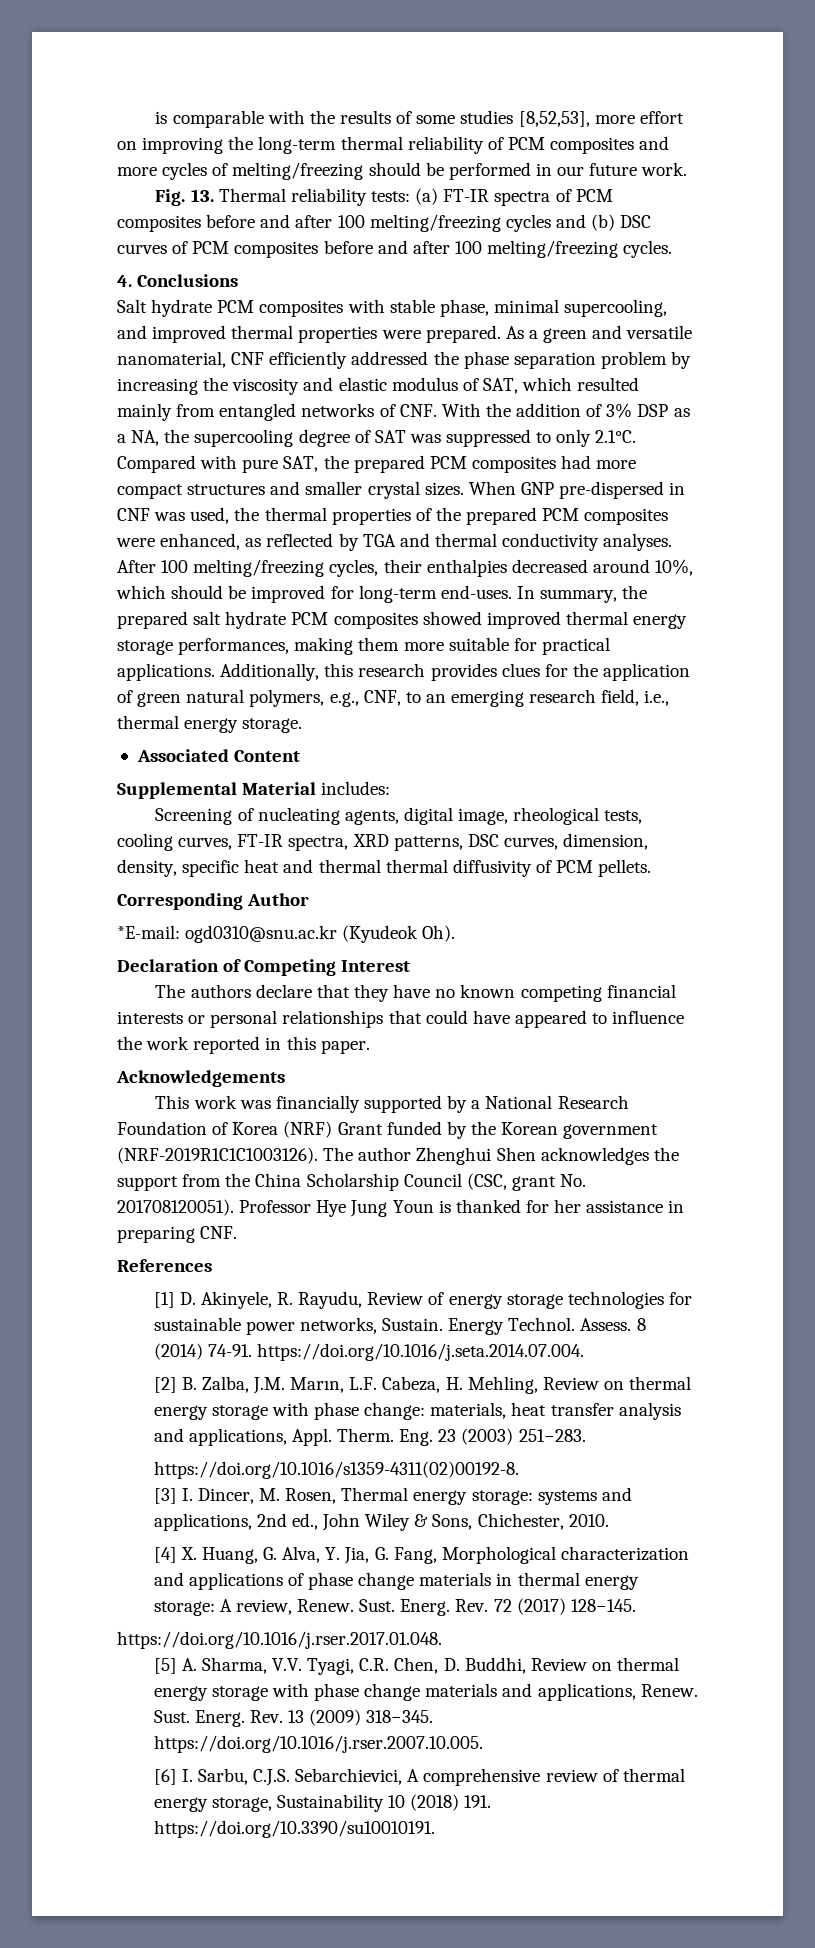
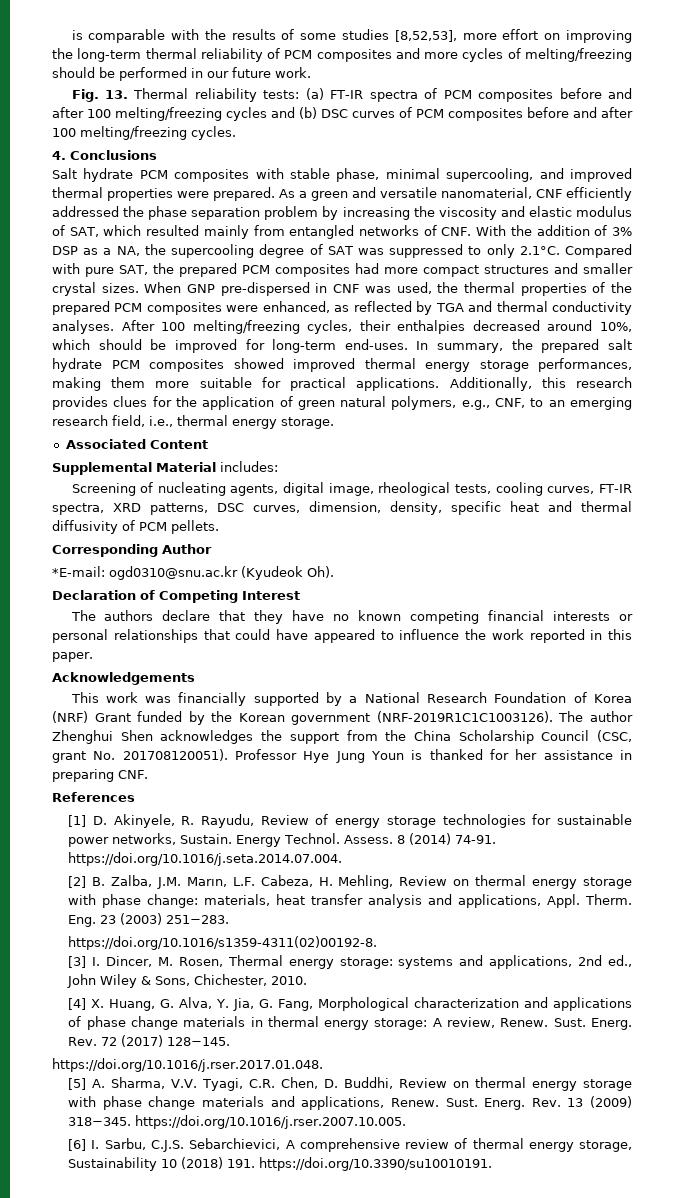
[385,859,448,873] thermal -> (632, 506) none

